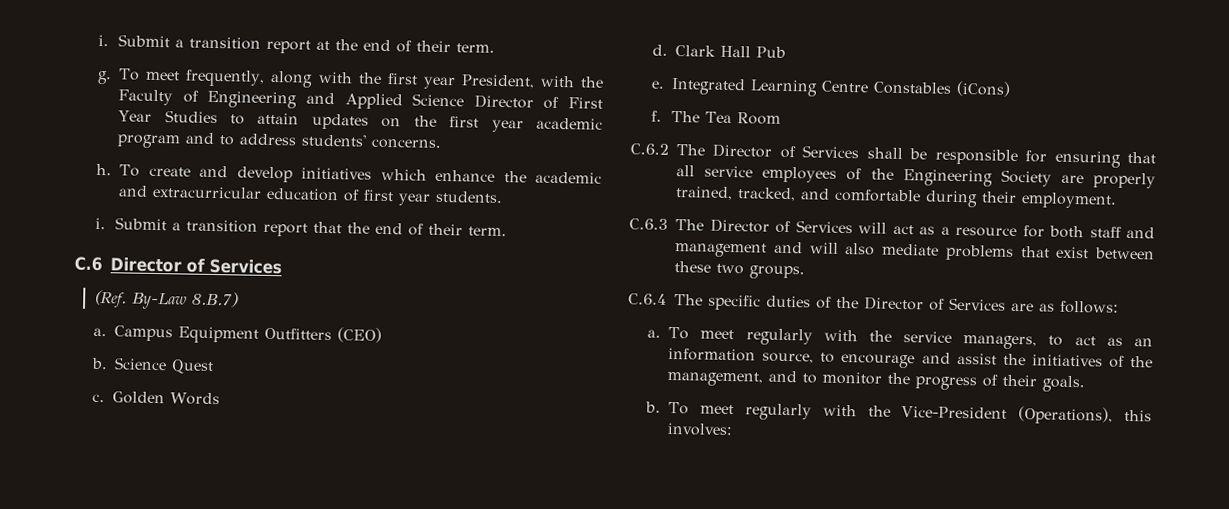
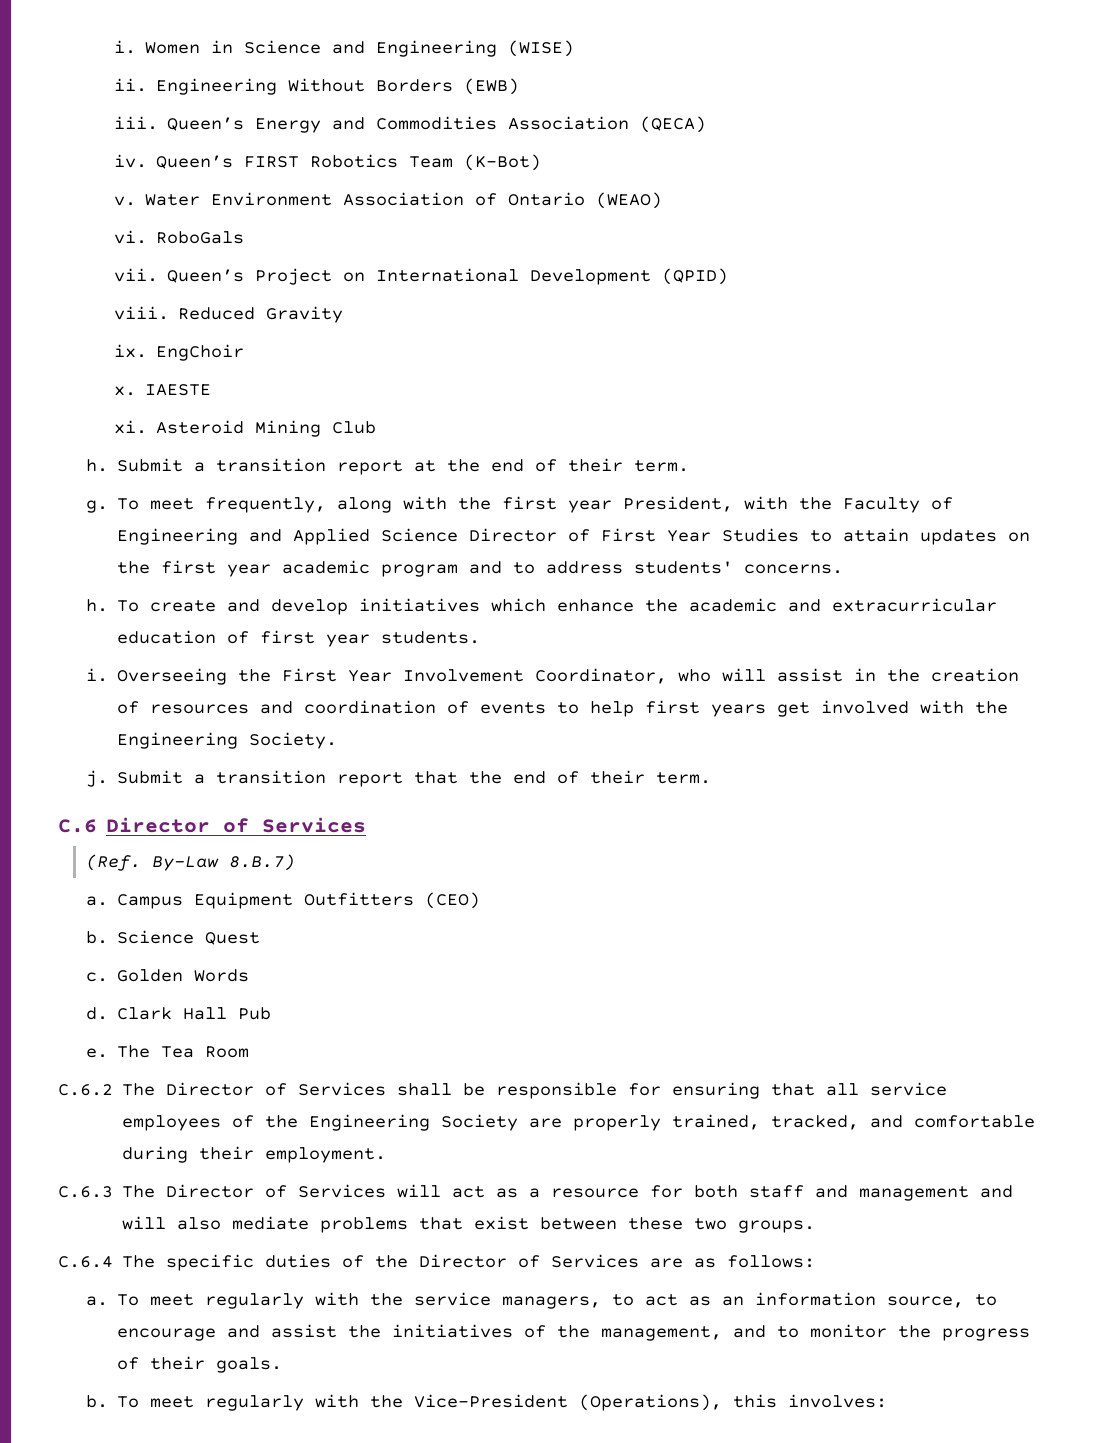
[98,34,110,47] i. -> [114,40,575,57] [114,78,520,95] [114,116,707,133] [114,154,542,171] [114,192,663,209] [114,230,245,244] [114,268,729,285] [114,306,344,323] [114,344,245,361] [114,384,212,396] [114,420,377,437] [86,459,109,472] i. Women in Science and Engineering (WISE) // ii. Engineering Without Borders (EWB) // iii. Queen’s Energy and Commodities Association (QECA) // iv. Queen’s FIRST Robotics Team (K-Bot) // v. Water Environment Association of Ontario (WEAO) // vi. RoboGals // vii. Queen’s Project on International Development (QPID) // viii. Reduced Gravity // ix. EngChoir // x. IAESTE // xi. Asteroid Mining Club // h.
(107, 223) none -> [117,668,1020,685] [117,700,1009,717] [117,732,338,749] [86,770,109,787] Overseeing the First Year Involvement Coordinator, who will assist in the creation of resources and coordination of events to help first years get involved with the Engineering Society. // j.
[671,77,1012,97] [651,110,663,122] Integrated Learning Centre Constables (iCons) // f. -> (109, 1053) none

